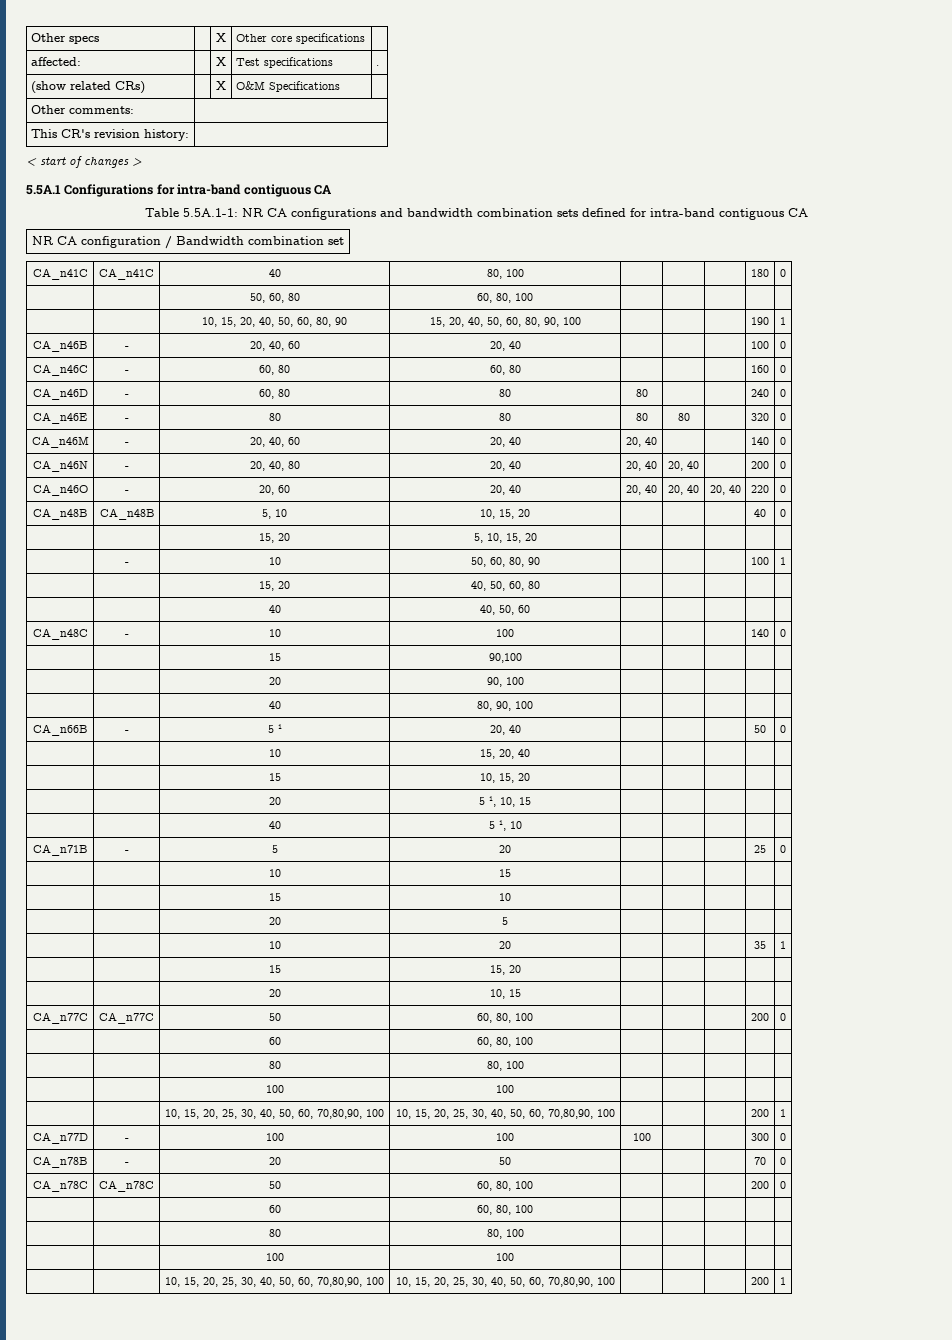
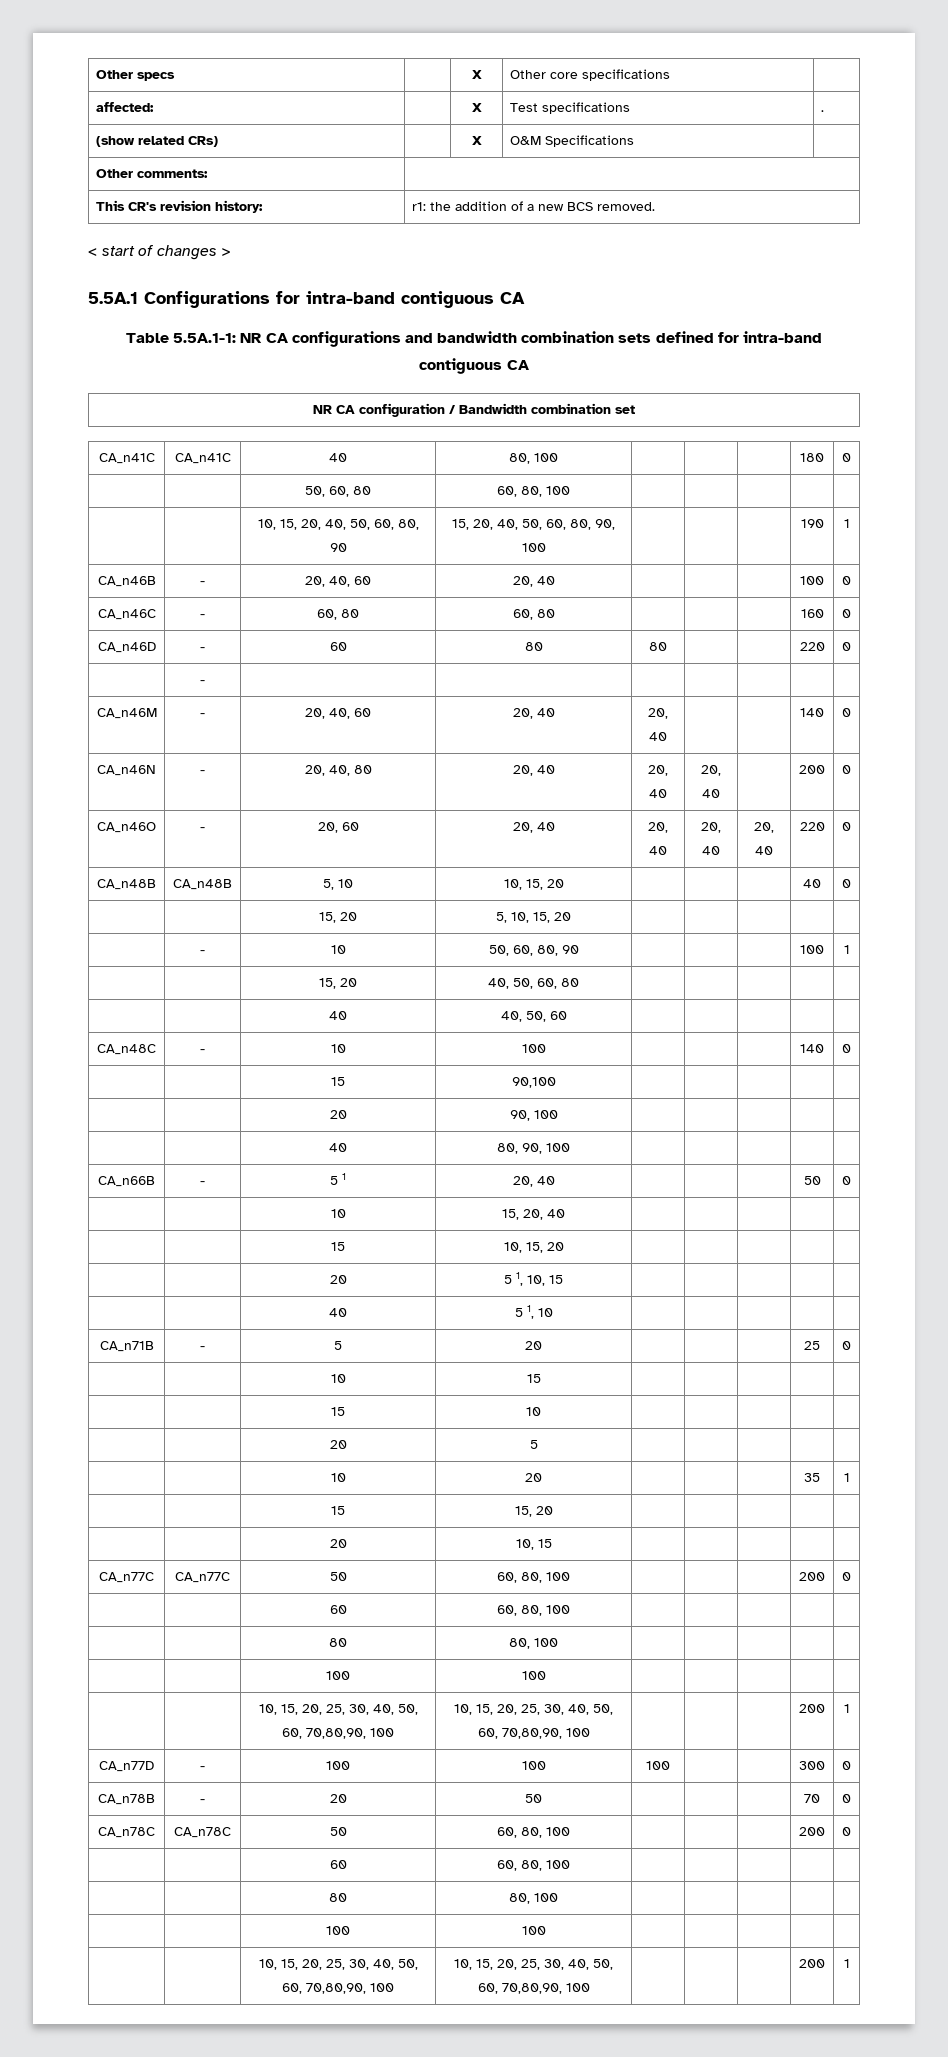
(189, 135) none -> [411,201,655,211] r1: the addition of a new BCS removed.
[259,389,290,399] 60, 80 -> [329,642,347,651] 60
[751,389,769,397] [780,389,786,397] [33,412,87,424] [124,418,129,421] [268,413,281,421] [499,413,511,421] [635,413,648,421] [677,413,690,421] [751,413,769,421] [780,413,786,421] 240 | 0 // CA_n46E | - | 80 | 80 | 80 | 80 | | 320 | 0 -> [799,642,825,651] [842,642,851,651] [200,680,205,684] 220 | 0 // | - | | | | | | |

